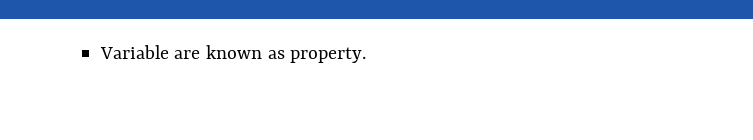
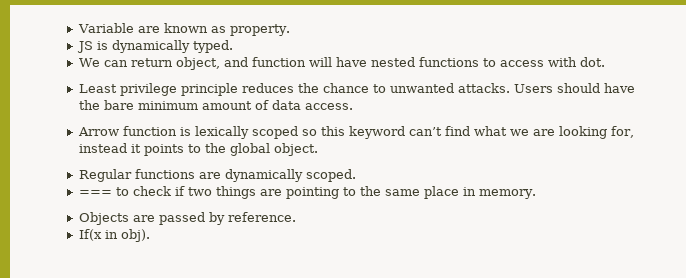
(367, 55) none -> [76,40,233,53] [78,57,605,70] [78,83,635,96] [78,100,353,110] [77,126,634,139] [78,143,318,156] [78,169,356,182] [78,186,536,199] [78,212,296,225] [78,229,150,242] // JS is dynamically typed. // We can return object, and function will have nested functions to access with dot. // Least privilege principle reduces the chance to unwanted attacks. Users should have the bare minimum amount of data access. // Arrow function is lexically scoped so this keyword can’t find what we are looking for, instead it points to the global object. // Regular functions are dynamically scoped. // === to check if two things are pointing to the same place in memory. // Objects are passed by reference. // If(x in obj).

